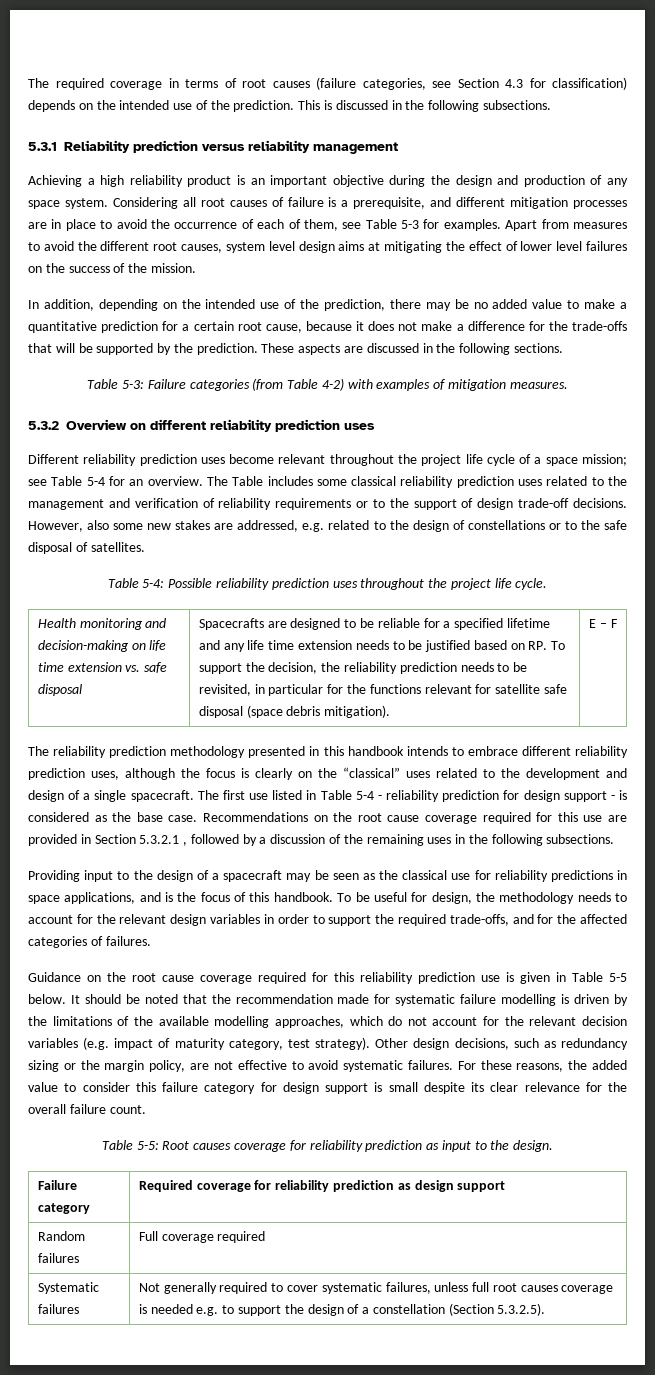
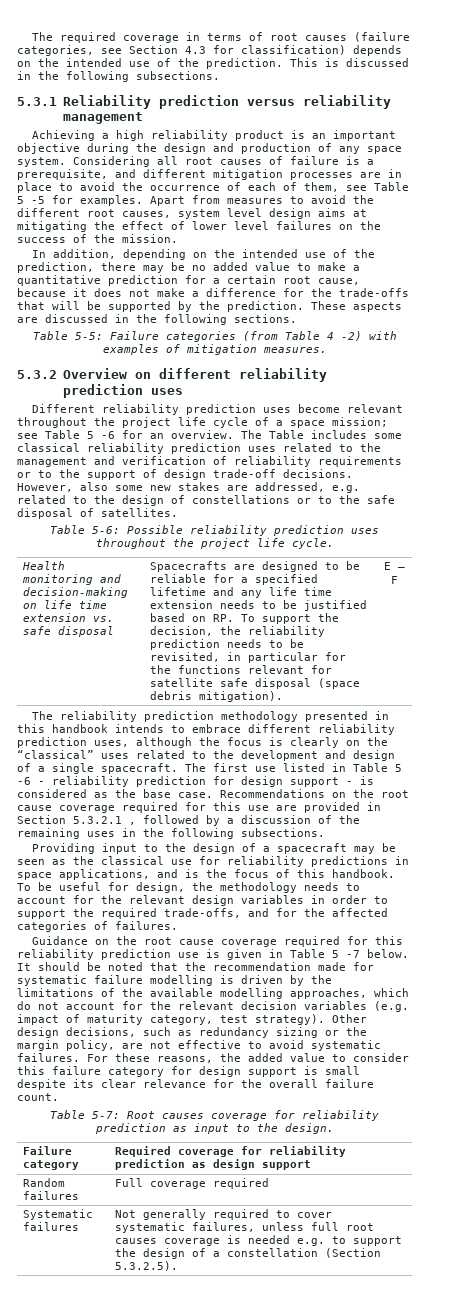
[401,220,420,229] 5-3 -> [17,196,45,204] 5 -5
[121,380,144,389] 5-3: -> [74,332,103,340] 5-5:
[321,378,344,391] 4-2) -> [326,331,362,341] 4 -2)
[86,477,105,486] 5-4 -> [87,431,115,439] 5 -6
[142,579,165,588] 5-4: -> [92,526,120,534] 5-6:
[355,791,374,800] 5-4 -> [395,764,402,772] [17,777,31,785] 5 -6
[609,973,627,982] 5-5 -> [332,950,360,958] 5 -7
[136,1141,159,1150] 5-5: -> [92,1111,120,1119] 5-7:

